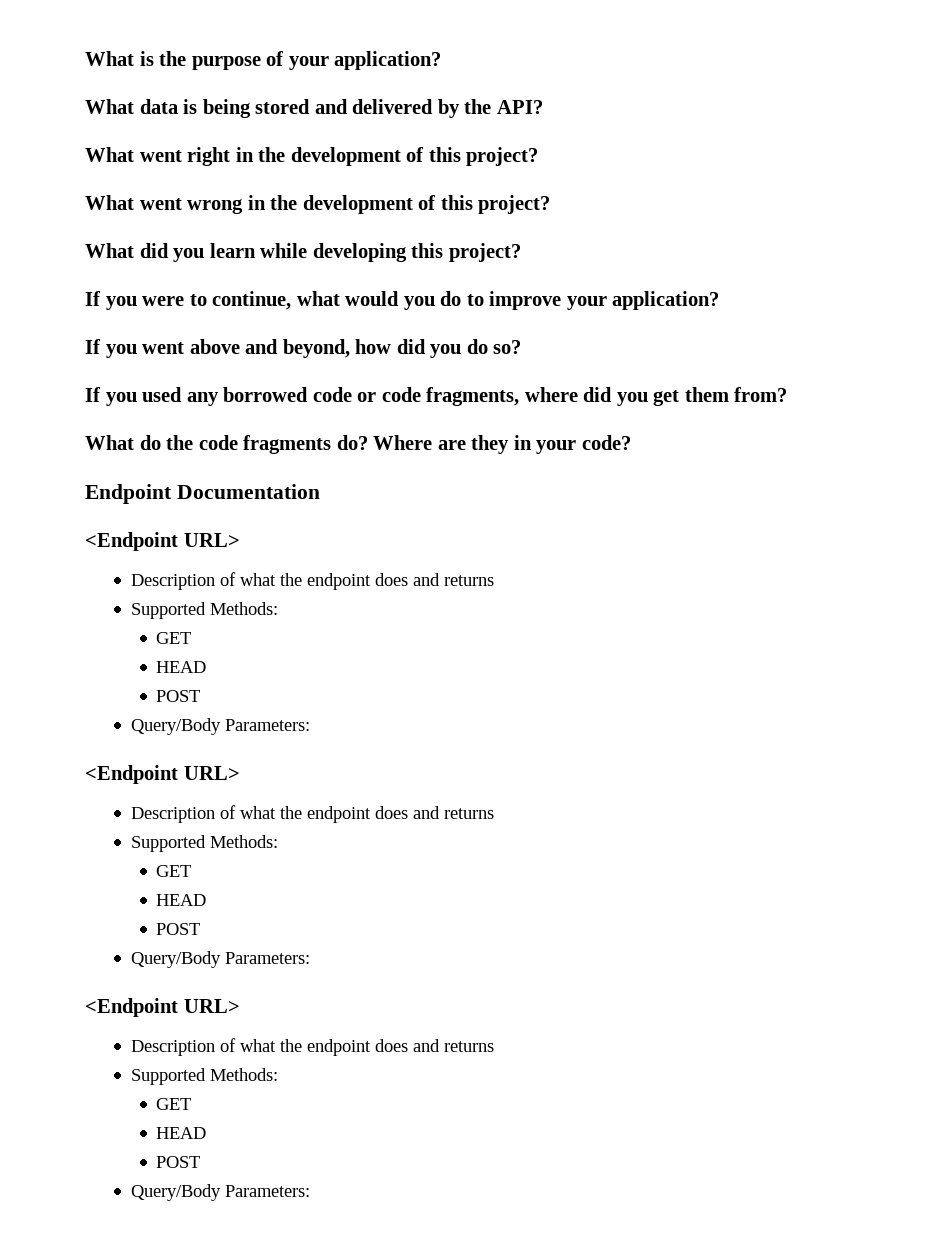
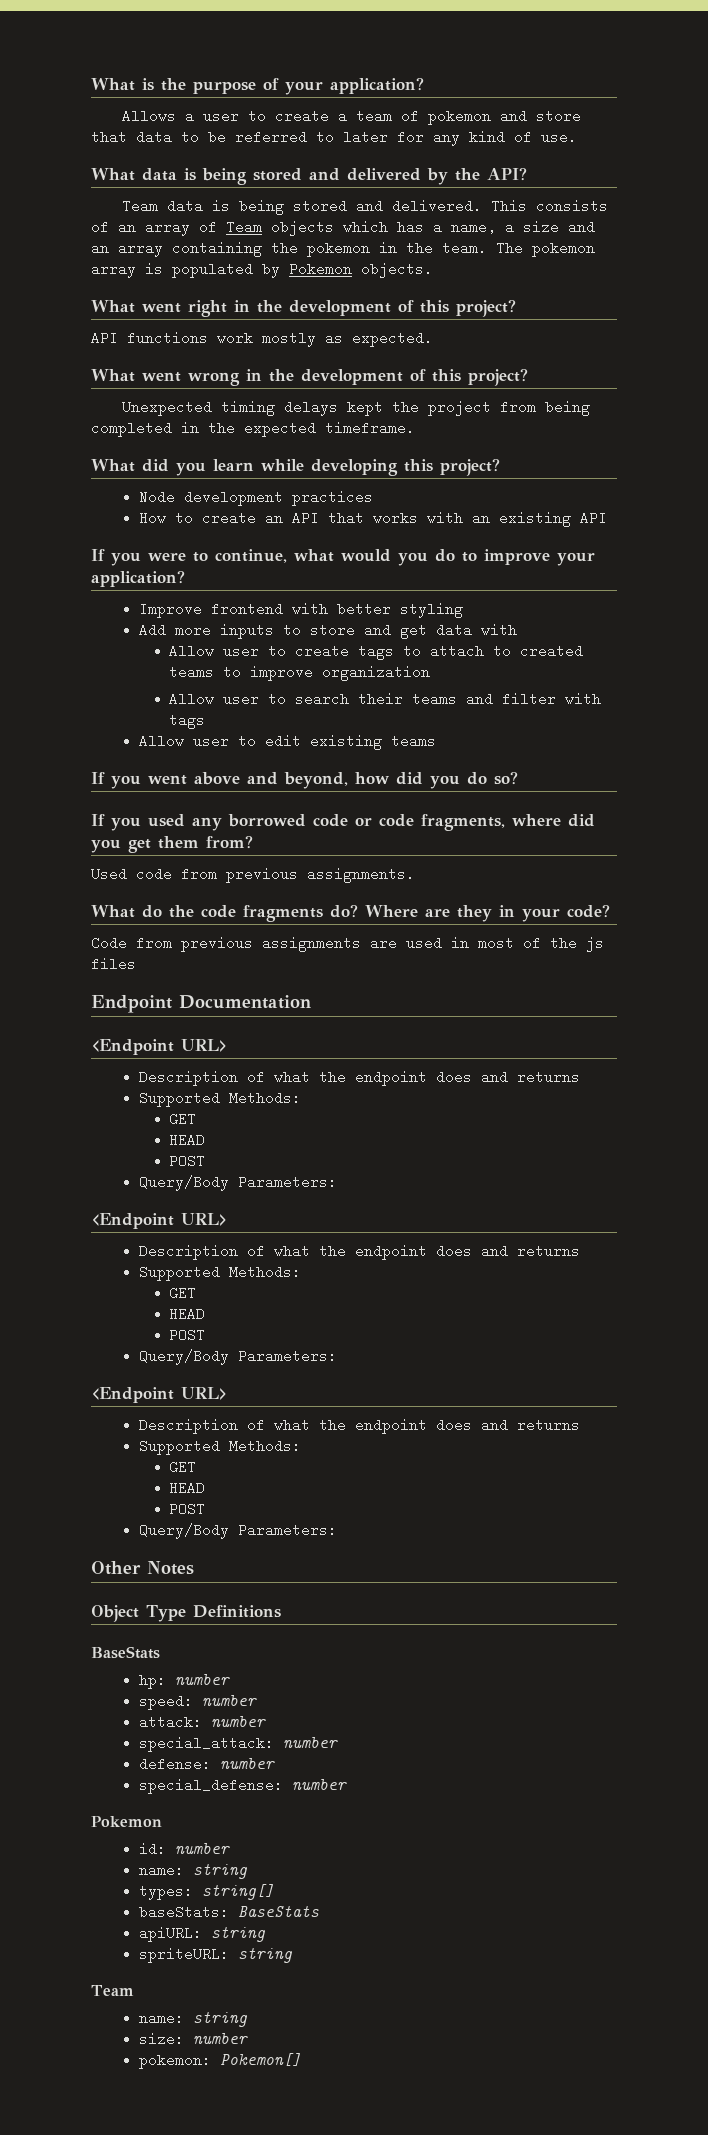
(442, 60) none -> [122,109,582,125] [91,130,577,146] // Allows a user to create a team of pokemon and store that data to be referred to later for any kind of use.
(543, 107) none -> [122,199,609,215] [91,220,595,236] [91,241,595,257] [91,262,433,278] // Team data is being stored and delivered. This consists of an array of Team objects which has a name, a size and an array containing the pokemon in the team. The pokemon array is populated by Pokemon objects.
(539, 156) none -> [91,331,433,347] // API functions work mostly as expected.
(551, 204) none -> [122,400,591,416] [91,421,415,437] // Unexpected timing delays kept the project from being completed in the expected timeframe.
(521, 252) none -> [139,490,374,506] [139,511,608,527] // Node development practices // How to create an API that works with an existing API
(720, 300) none -> [139,602,464,618] [139,623,518,639] [169,644,584,660] [169,665,431,681] [169,692,602,706] [169,713,206,729] [139,734,437,750] // Improve frontend with better styling // Add more inputs to store and get data with // Allow user to create tags to attach to created teams to improve organization // Allow user to search their teams and filter with tags // Allow user to edit existing teams
(788, 394) none -> [91,867,415,883] // Used code from previous assignments.
(631, 442) none -> [91,936,604,952] [91,957,136,971] // Code from previous assignments are used in most of the js files
(310, 1191) none -> [91,1561,194,1575] [91,1605,281,1622] [91,1646,160,1659] [139,1673,231,1689] [139,1694,258,1710] [139,1715,267,1729] [139,1736,339,1752] [139,1757,276,1771] [139,1778,348,1794] [91,1816,162,1827] [139,1842,231,1856] [139,1863,249,1879] [139,1884,275,1900] [139,1905,320,1919] [139,1926,267,1942] [139,1947,294,1963] [91,1985,134,1996] [139,2011,249,2027] [139,2032,249,2046] [139,2053,302,2069] // Other Notes // Object Type Definitions // BaseStats // hp: number // speed: number // attack: number // special_attack: number // defense: number // special_defense: number // Pokemon // id: number // name: string // types: string[] // baseStats: BaseStats // apiURL: string // spriteURL: string // Team // name: string // size: number // pokemon: Pokemon[]

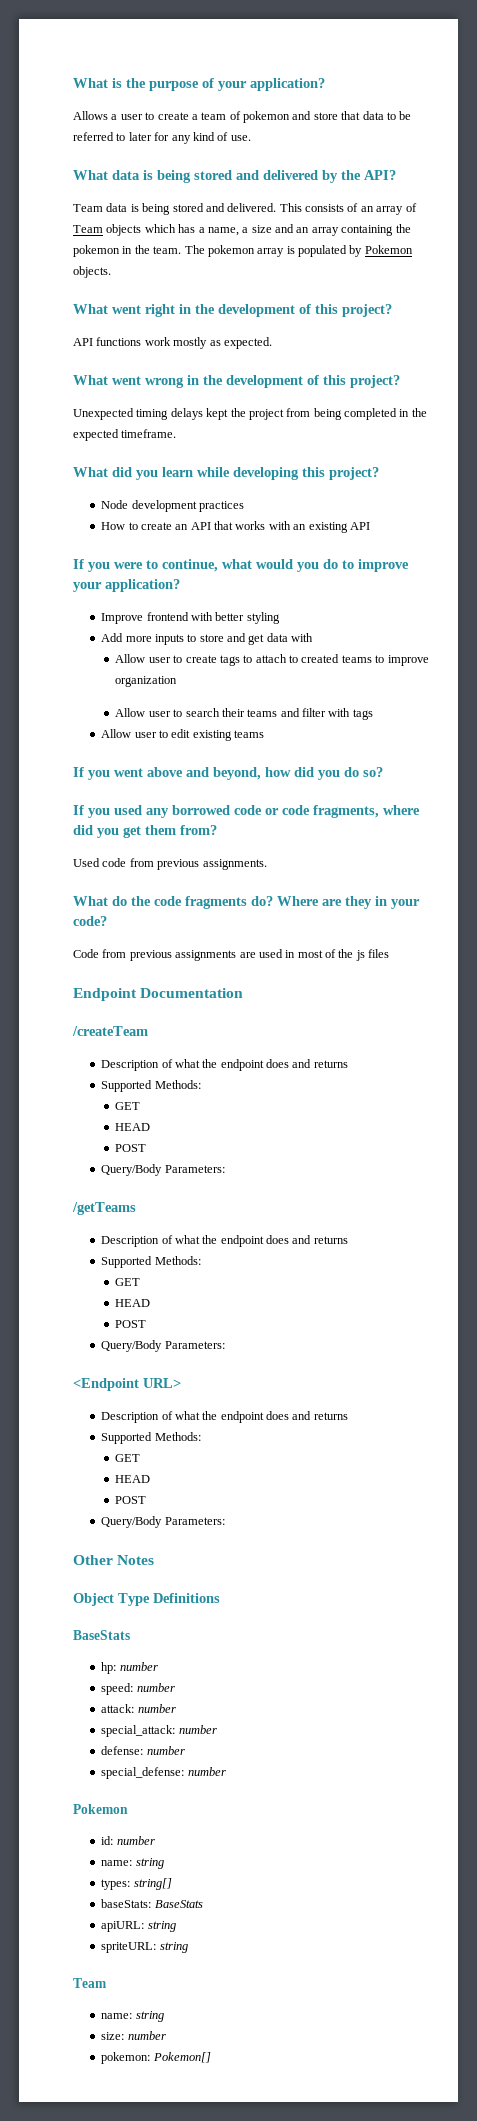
[91,1039,227,1055] <Endpoint URL> -> [72,1026,148,1036] /createTeam
[91,1213,227,1229] <Endpoint URL> -> [72,1202,136,1215] /getTeams

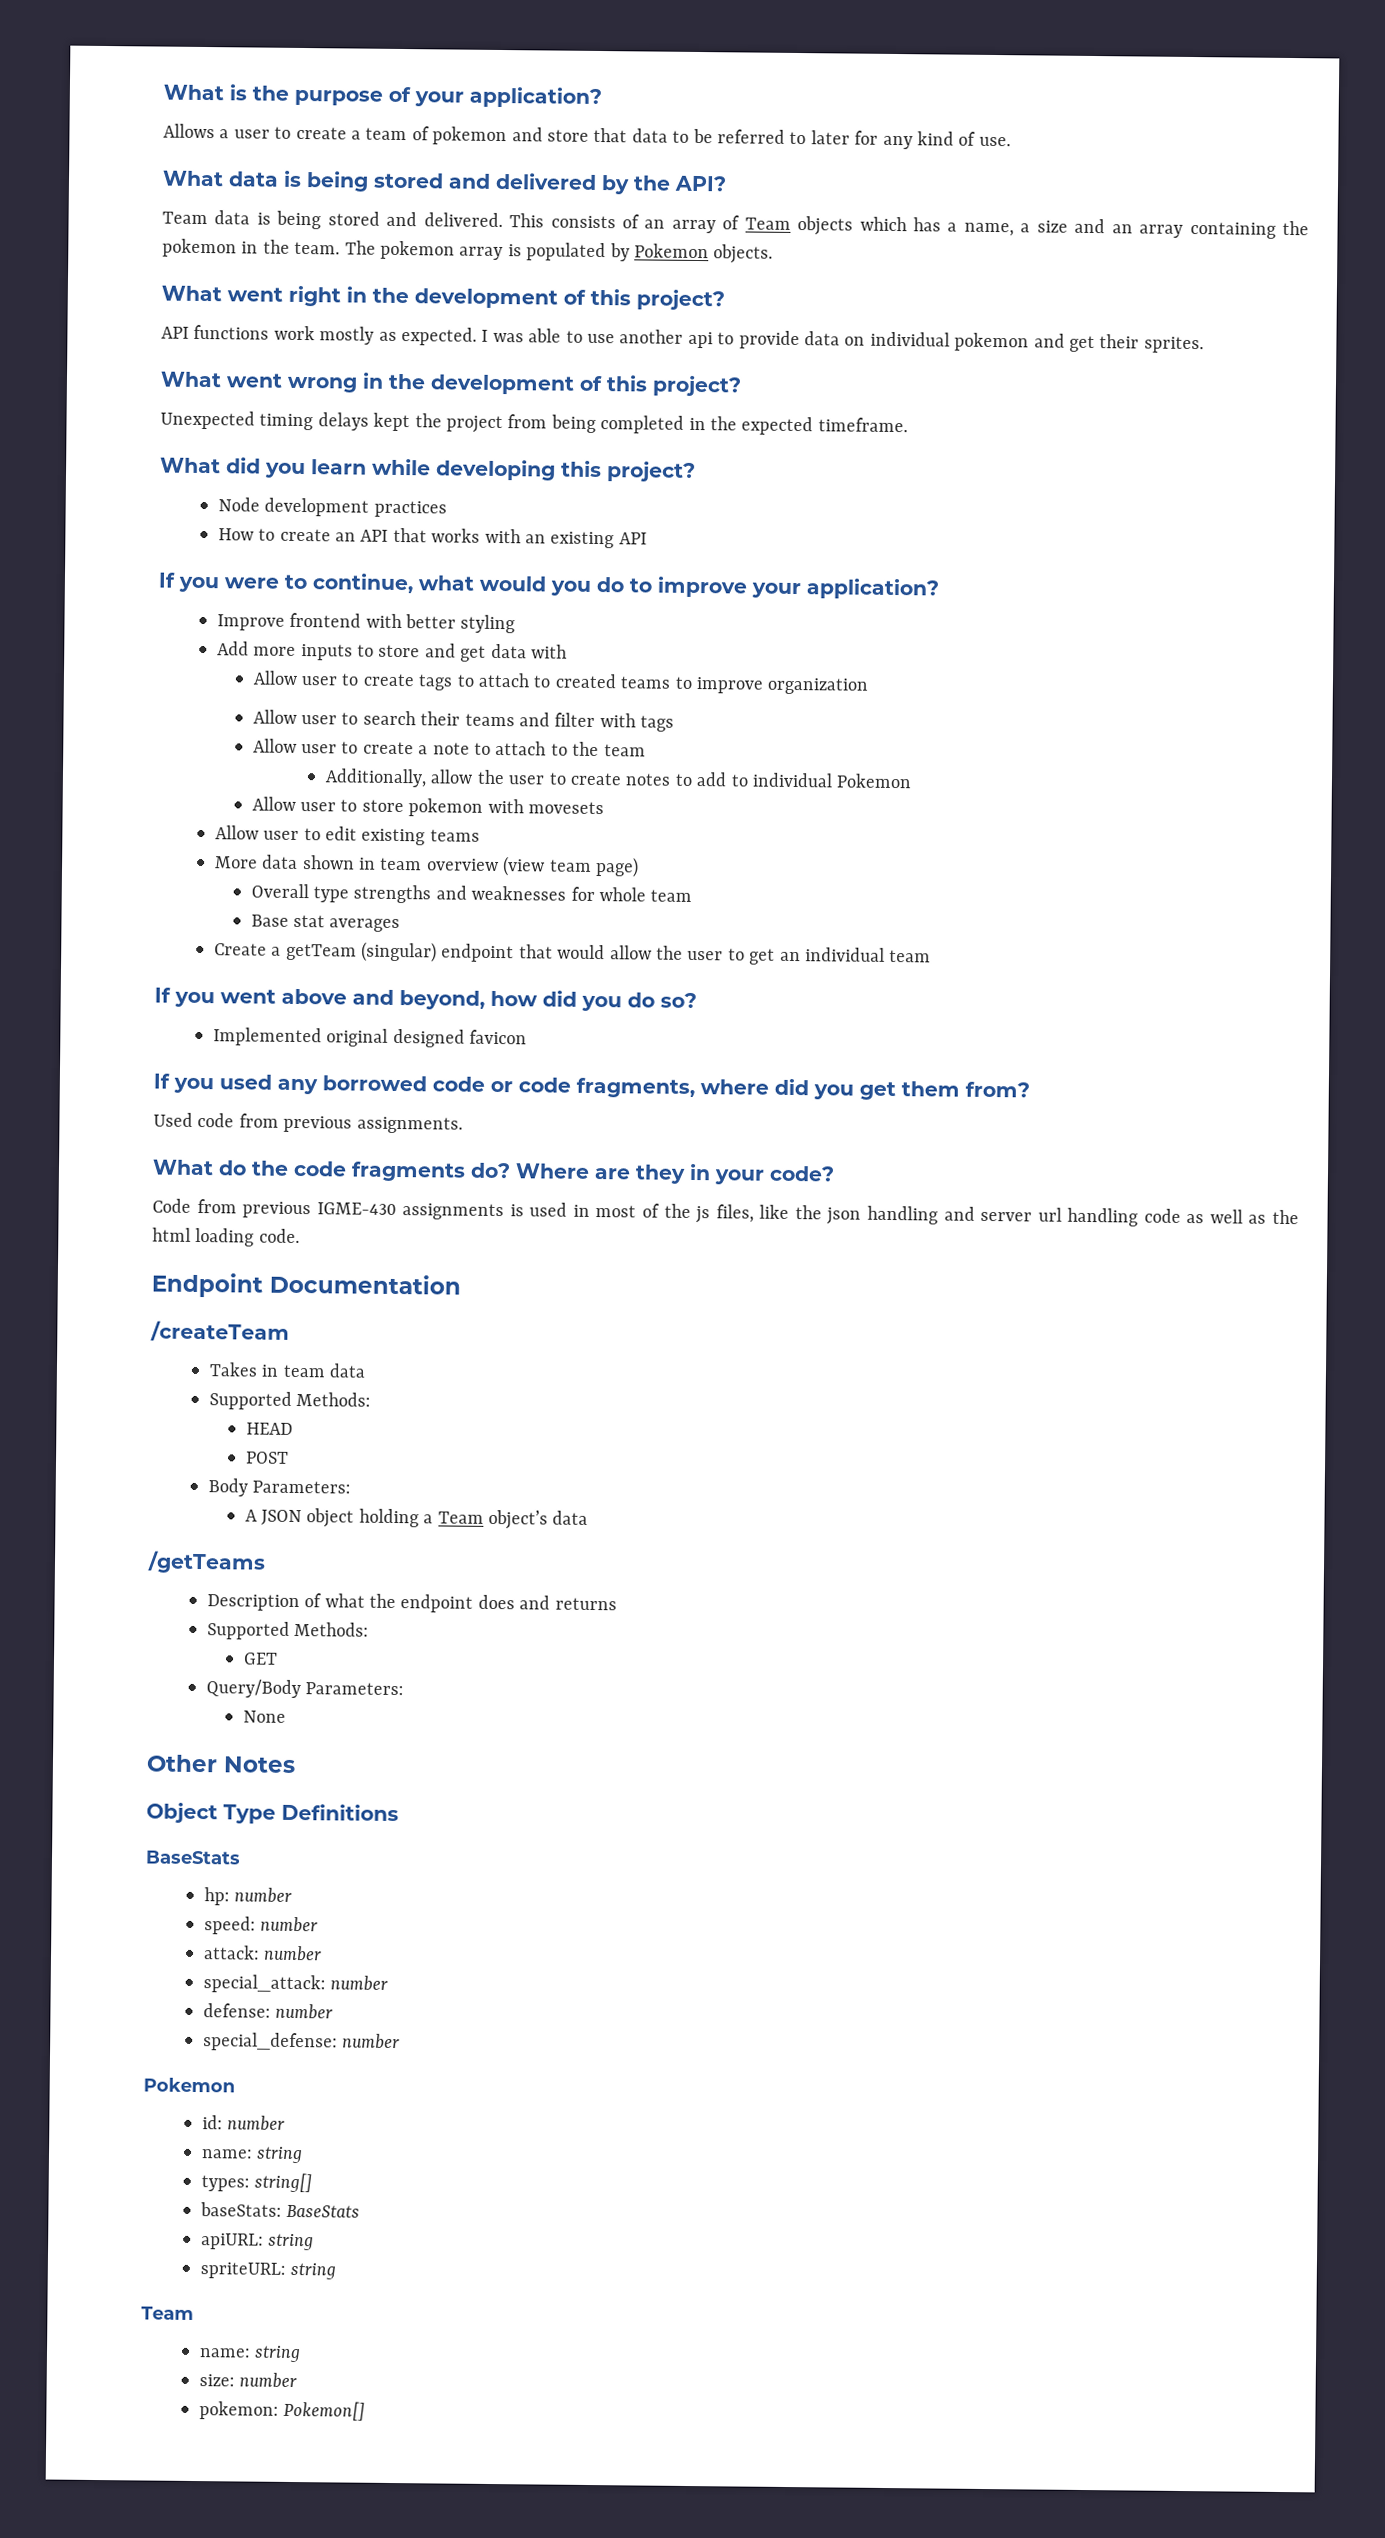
(272, 343) none -> [481,328,1204,354] I was able to use another api to provide data on individual pokemon and get their sprites.
(373, 714) none -> [252,738,646,757] [325,768,913,789] [251,796,604,817] // Allow user to create a note to attach to the team // Additionally, allow the user to create notes to add to individual Pokemon // Allow user to store pokemon with movesets
(264, 734) none -> [214,854,639,878] [250,883,693,904] [250,914,401,933] [213,941,932,965] // More data shown in team overview (view team page) // Overall type strengths and weaknesses for whole team // Base stat averages // Create a getTeam (singular) endpoint that would allow the user to get an individual team
(383, 772) none -> [212,1027,527,1048] // Implemented original designed favicon
[175,950,256,961] assignments are -> [316,1202,524,1221] IGME-430 assignments is
[368,949,390,958] [73,988,244,1001] [72,1026,148,1036] [101,1059,348,1071] [101,1080,201,1092] [115,1102,141,1110] [115,1123,151,1131] [115,1144,147,1152] [101,1164,225,1176] files // Endpoint Documentation // /createTeam // Description of what the endpoint does and returns // Supported Methods: // GET // HEAD // POST // Query/Body Parameters: -> [715,1204,1299,1227] [152,1227,300,1247] [151,1272,461,1298] [150,1320,290,1342] [208,1362,366,1378] [208,1391,372,1410] [245,1422,293,1435] [245,1451,289,1464] [207,1478,352,1497] [244,1508,589,1530] files, like the json handling and server url handling code as well as the html loading code. // Endpoint Documentation // /createTeam // Takes in team data // Supported Methods: // HEAD // POST // Body Parameters: // A JSON object holding a Team object’s data
[115,1299,151,1307] [115,1320,147,1328] [101,1340,225,1352] [73,1378,181,1391] [101,1411,348,1423] [101,1432,201,1444] [115,1454,141,1462] [115,1475,151,1483] [115,1496,147,1504] [101,1516,225,1528] // HEAD // POST // Query/Body Parameters: // <Endpoint URL> // Description of what the endpoint does and returns // Supported Methods: // GET // HEAD // POST // Query/Body Parameters: -> [205,1679,405,1699] [242,1710,286,1723] // Query/Body Parameters: // None

